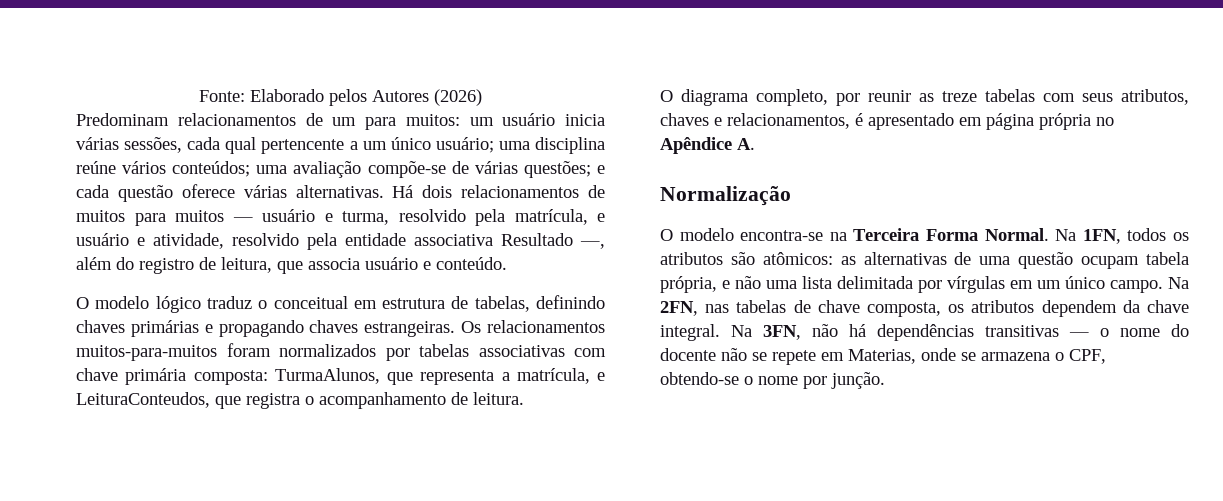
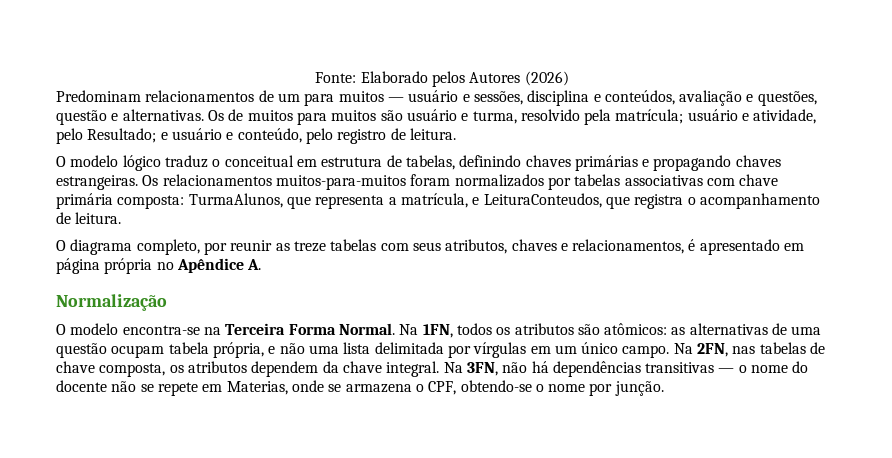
[405,113,605,126] [76,137,606,154] [76,161,605,178] [76,184,580,202] muitos: um usuário inicia várias sessões, cada qual pertencente a um único usuário; uma disciplina reúne vários conteúdos; uma avaliação compõe-se de várias questões; e cada questão oferece várias alternativas. Há dois relacionamentos -> [338,90,817,106] [56,109,224,125] muitos — usuário e sessões, disciplina e conteúdos, avaliação e questões, questão e alternativas. Os
[232,217,253,222] — -> [380,110,403,121] são
[514,209,605,225] [76,233,605,250] [76,257,507,274] matrícula, e usuário e atividade, resolvido pela entidade associativa Resultado —, além do registro de leitura, que associa usuário e conteúdo. -> [615,109,817,124] [56,128,456,144] matrícula; usuário e atividade, pelo Resultado; e usuário e conteúdo, pelo registro de leitura.

